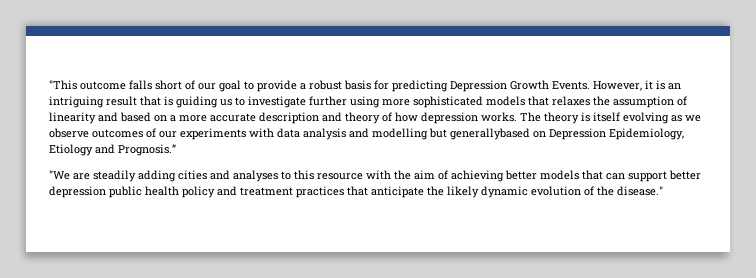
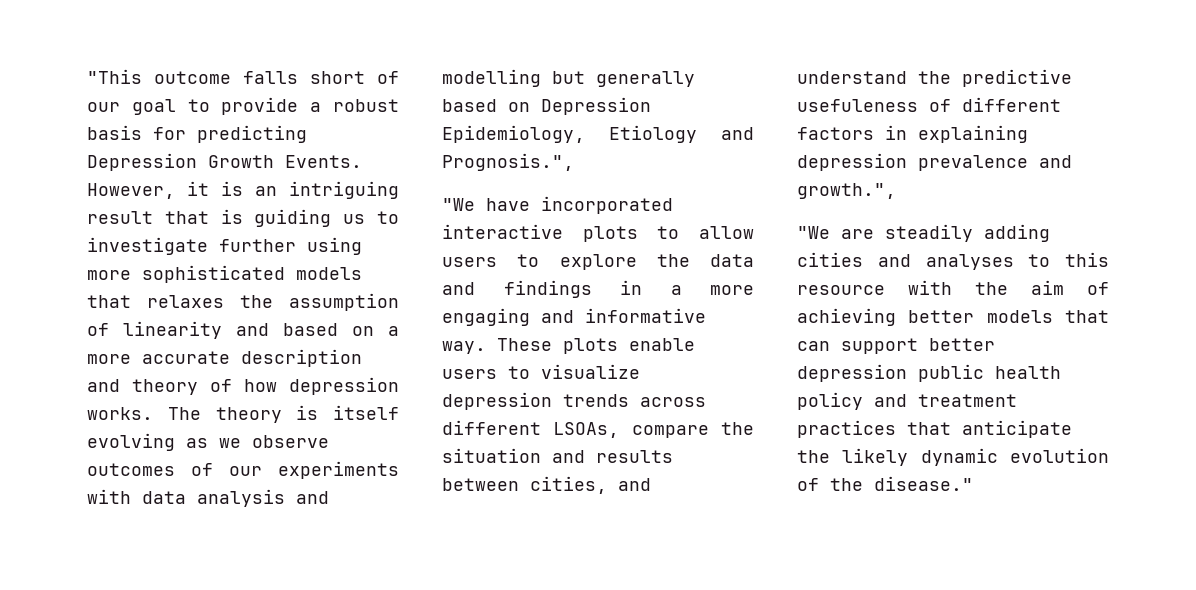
[450,128,530,140] generallybased -> [596,71,695,87] [442,99,497,112] generally based
[118,144,176,156] Prognosis.” -> [442,153,574,171] [442,196,673,214] [442,224,754,242] [442,254,754,270] [442,280,754,298] [442,308,706,326] [442,338,695,354] [442,364,640,379] [442,392,706,410] [442,420,754,438] [442,448,673,463] [442,476,651,494] [797,69,1072,87] [797,97,1061,112] [797,125,1028,143] [797,153,1072,171] [797,183,896,199] Prognosis.", // "We have incorporated interactive plots to allow users to explore the data and findings in a more engaging and informative way. These plots enable users to visualize depression trends across different LSOAs, compare the situation and results between cities, and understand the predictive usefuleness of different factors in explaining depression prevalence and growth.",

